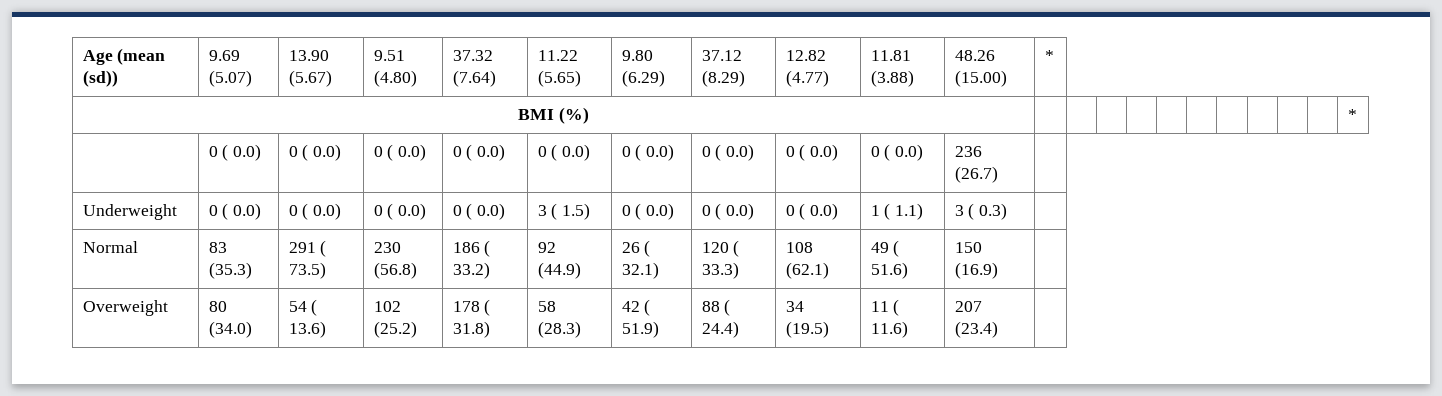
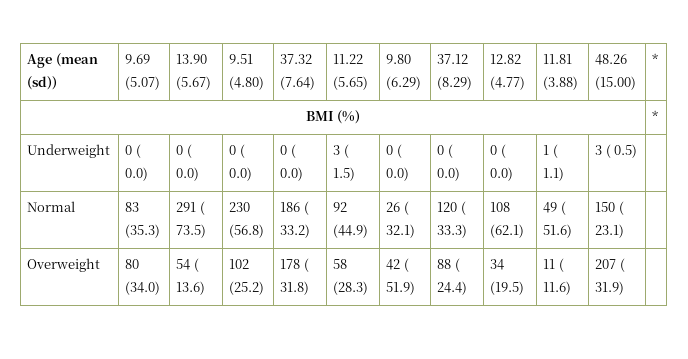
[1347,109,1357,120] [208,144,262,161] [288,144,342,161] [373,144,427,161] [452,144,506,161] [537,144,591,161] [621,144,675,161] [701,144,755,161] [785,144,839,161] [870,144,924,161] [954,146,982,157] [954,166,998,183] | | | | | | | | | | * // | 0 ( 0.0) | 0 ( 0.0) | 0 ( 0.0) | 0 ( 0.0) | 0 ( 0.0) | 0 ( 0.0) | 0 ( 0.0) | 0 ( 0.0) | 0 ( 0.0) | 236 (26.7) | -> [652,110,659,121] *
[979,203,1008,220] 0.3) -> [614,144,638,158] 0.5)
[954,262,998,279] (16.9) -> [618,201,624,215] [595,224,625,238] ( 23.1)
[954,321,998,338] (23.4) -> [619,258,625,272] [595,281,625,295] ( 31.9)

